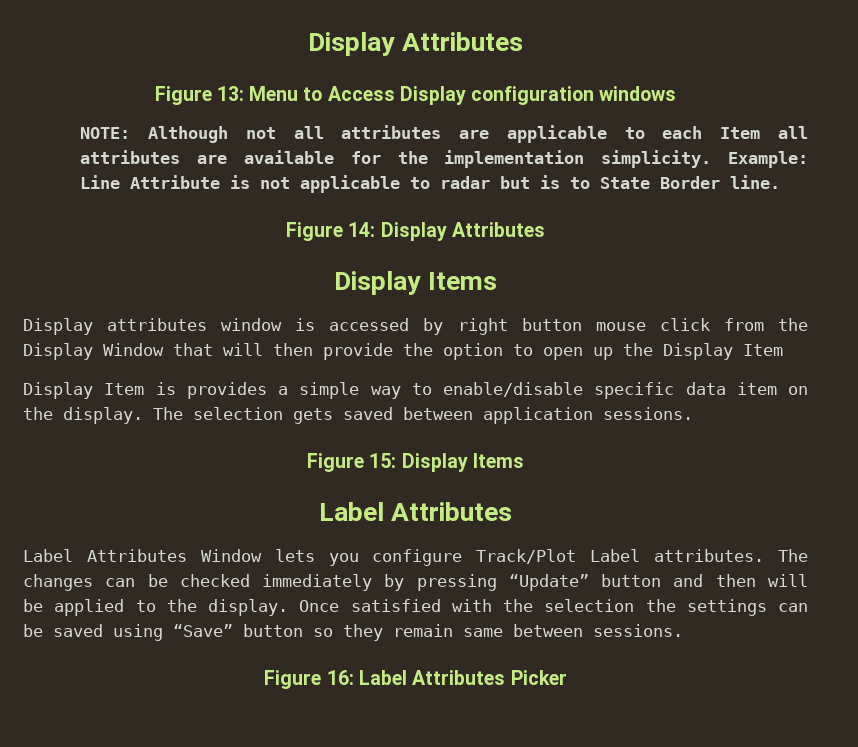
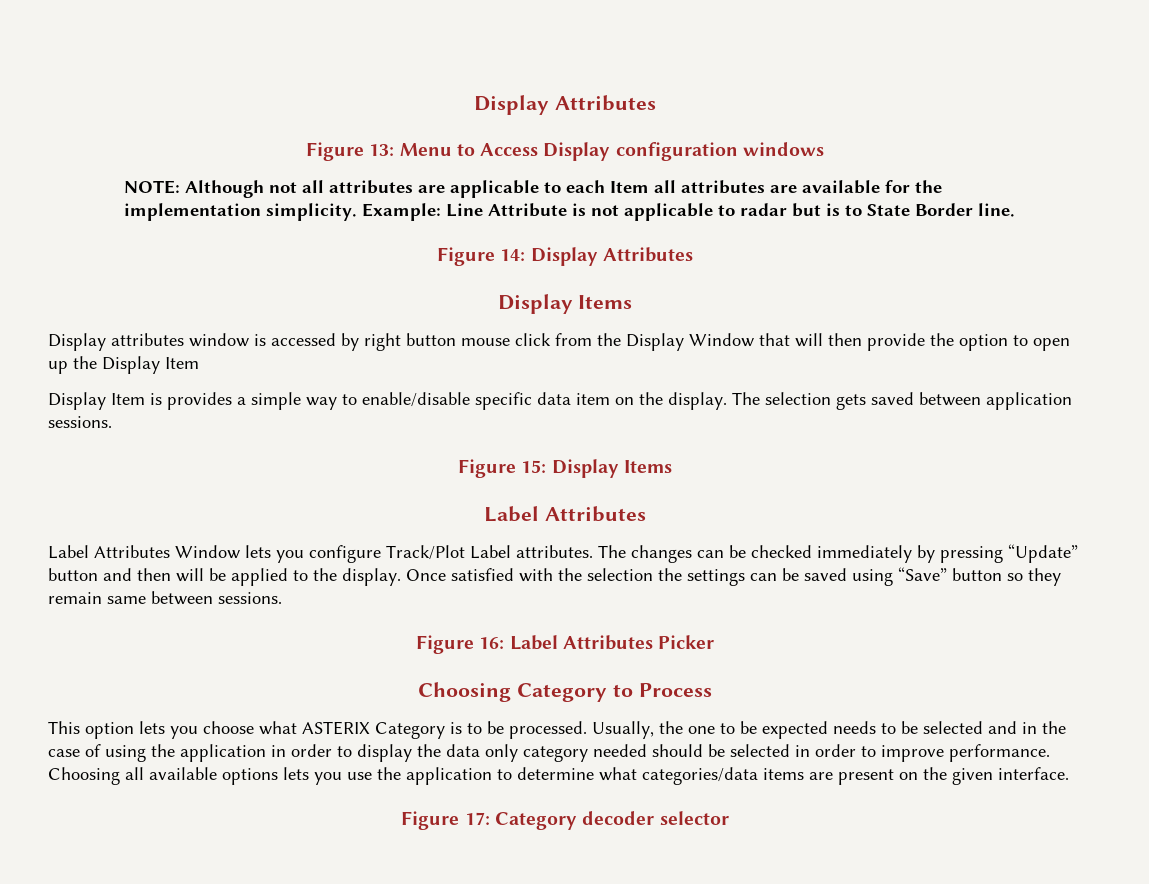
(567, 677) none -> [418,682,712,702] [48,721,1066,739] [48,744,1050,762] [48,767,1069,785] [401,811,729,830] // Choosing Category to Process // This option lets you choose what ASTERIX Category is to be processed. Usually, the one to be expected needs to be selected and in the case of using the application in order to display the data only category needed should be selected in order to improve performance. Choosing all available options lets you use the application to determine what categories/data items are present on the given interface. // Figure 17: Category decoder selector

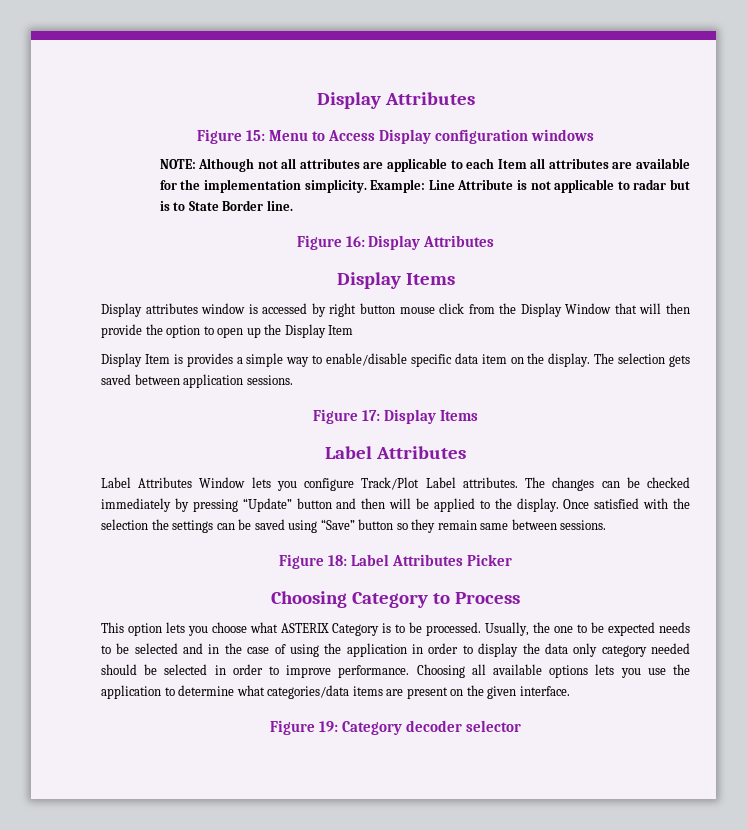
[369,144,395,156] 13: -> [246,130,266,141] 15:
[500,249,526,261] 14: -> [345,236,365,247] 16:
[521,460,547,473] 15: -> [362,410,381,421] 17:
[479,637,505,649] 16: -> [328,555,348,566] 18:
[464,812,490,825] 17: -> [319,721,339,732] 19:

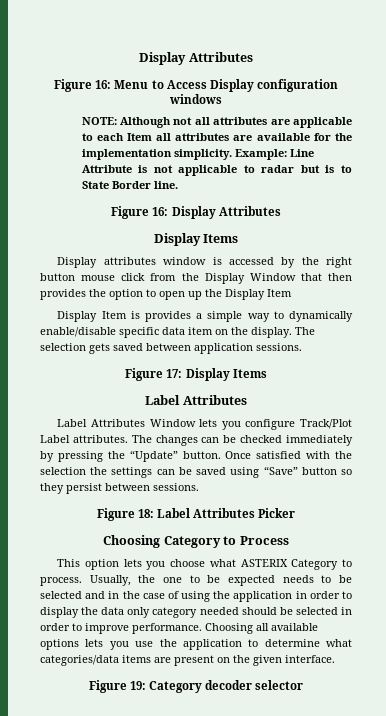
[246,130,266,141] 15: -> [95,80,112,89] 16:
(326, 310) none -> [301,257,319,265] the
[639,303,690,314] [101,324,142,338] will then provide -> [328,273,352,281] [40,289,86,300] then provides
(323, 359) none -> [289,311,354,322] dynamically
[242,498,559,512] “Update” button and then will be applied to the display. -> [107,450,221,462] the “Update” button.
[437,520,509,530] remain same -> [66,483,102,494] persist
[382,622,481,636] is to be processed. -> [342,559,353,567] [40,577,82,586] to process.

